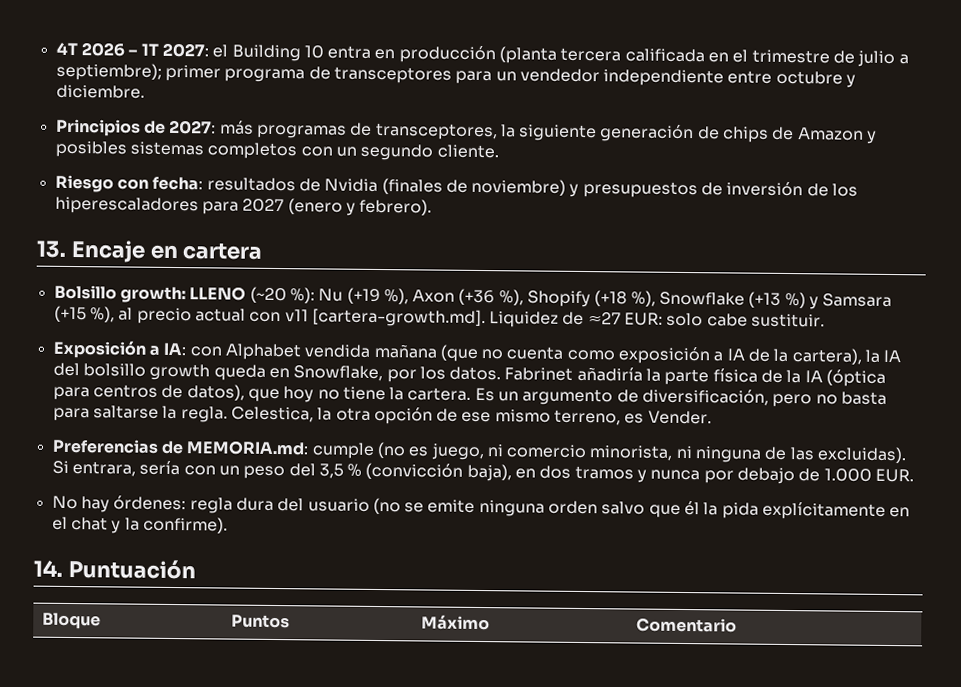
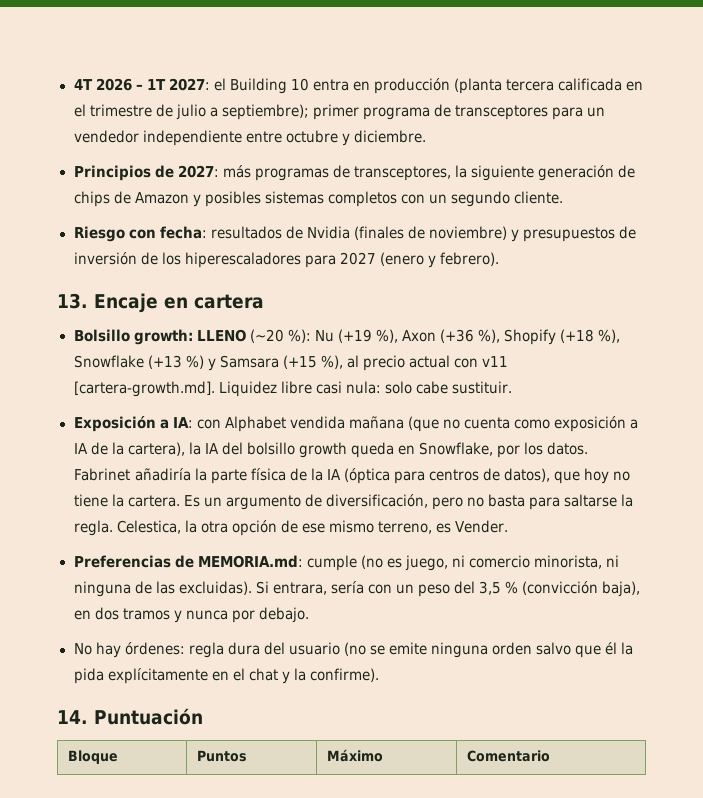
[562,311,664,326] de ≈27 EUR: -> [280,381,381,394] libre casi nula:
[737,467,915,485] debajo de 1.000 EUR. -> [258,607,309,623] debajo.

